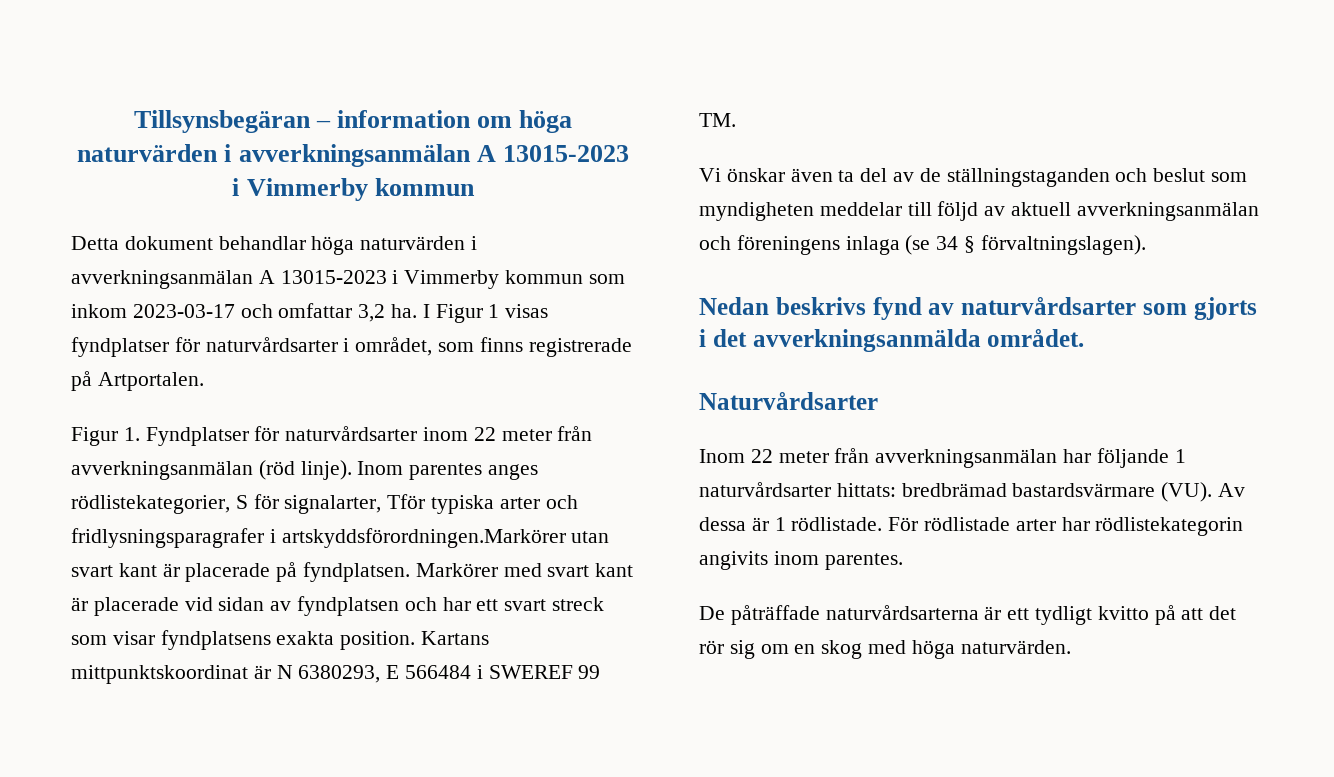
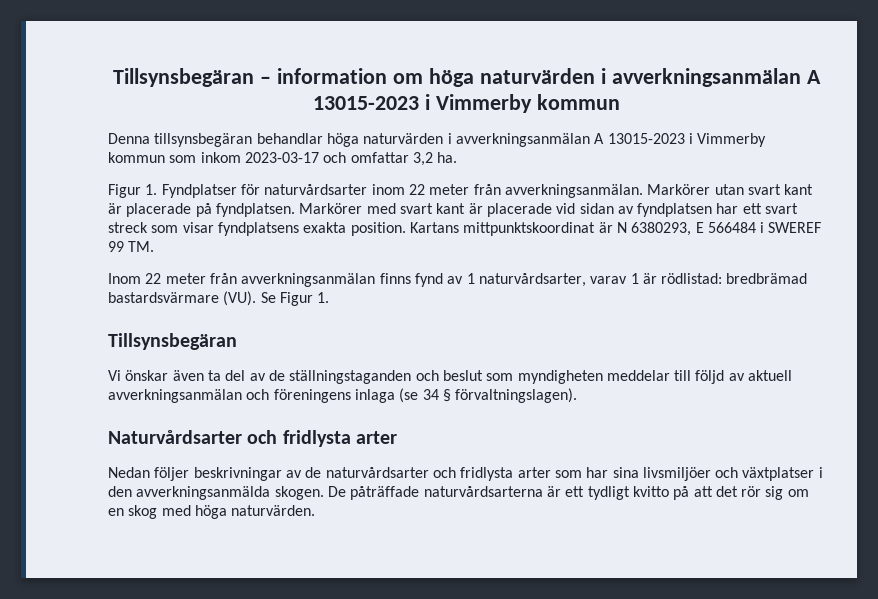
[71,236,213,250] Detta dokument -> [108,133,253,147] Denna tillsynsbegäran
[422,304,549,323] [71,337,632,357] [71,371,204,391] I Figur 1 visas fyndplatser för naturvårdsarter i området, som finns registrerade på Artportalen. -> (458, 157) none
[71,460,539,480] [71,494,578,514] [71,528,566,548] avverkningsanmälan (röd linje). Inom parentes anges rödlistekategorier, S för signalarter, Tför typiska arter och fridlysningsparagrafer i artskyddsförordningen.Markörer -> [504,184,711,198] avverkningsanmälan. Markörer
[404,597,437,611] och -> (713, 210) none
(736, 120) none -> [108,273,808,287] [108,291,330,306] [108,333,237,350] // Inom 22 meter från avverkningsanmälan finns fynd av 1 naturvårdsarter, varav 1 är rödlistad: bredbrämad bastardsvärmare (VU). Se Figur 1. // Tillsynsbegäran
[699,296,1257,320] [699,328,1085,352] [699,391,878,410] [699,448,1186,468] [699,482,1246,502] [699,517,1244,536] [699,551,903,570] Nedan beskrivs fynd av naturvårdsarter som gjorts i det avverkningsanmälda området. // Naturvårdsarter // Inom 22 meter från avverkningsanmälan har följande 1 naturvårdsarter hittats: bredbrämad bastardsvärmare (VU). Av dessa är 1 rödlistade. För rödlistade arter har rödlistekategorin angivits inom parentes. // -> [108,430,398,447] [108,467,823,481] [108,486,324,500] Naturvårdsarter och fridlysta arter // Nedan följer beskrivningar av de naturvårdsarter och fridlysta arter som har sina livsmiljöer och växtplatser i den avverkningsanmälda skogen.

